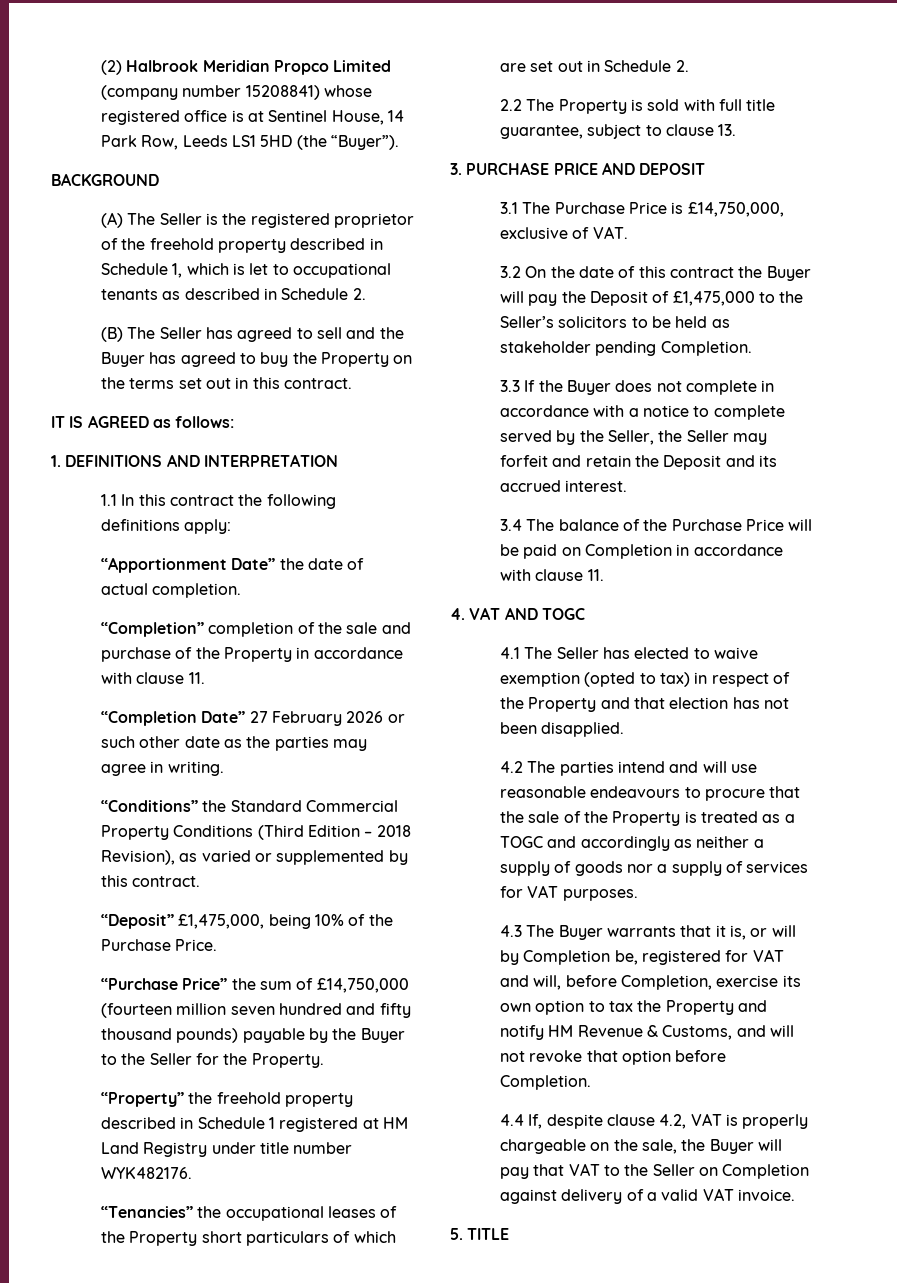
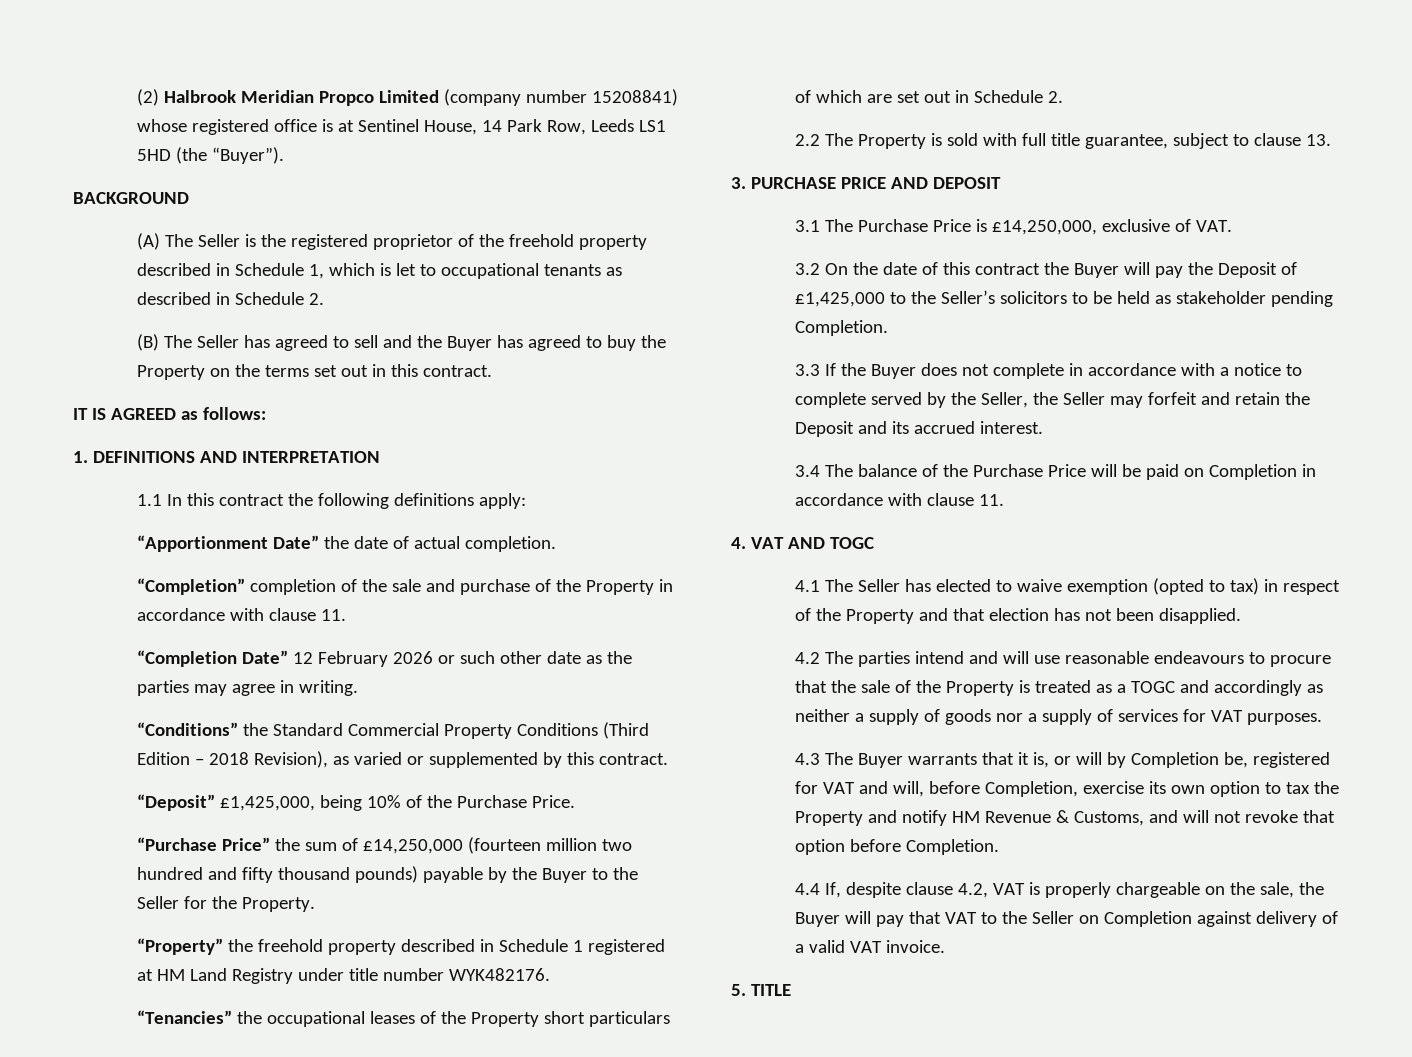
[249,711,268,723] 27 -> [292,652,313,664] 12
[178,914,265,929] £1,475,000, -> [219,796,315,811] £1,425,000,
[316,978,409,993] £14,750,000 -> [362,839,463,854] £14,250,000
[230,1006,275,1015] seven -> [601,839,632,851] two
[687,202,784,217] £14,750,000, -> [991,220,1097,235] £14,250,000,
[672,291,755,306] £1,475,000 -> [794,292,885,307] £1,425,000

